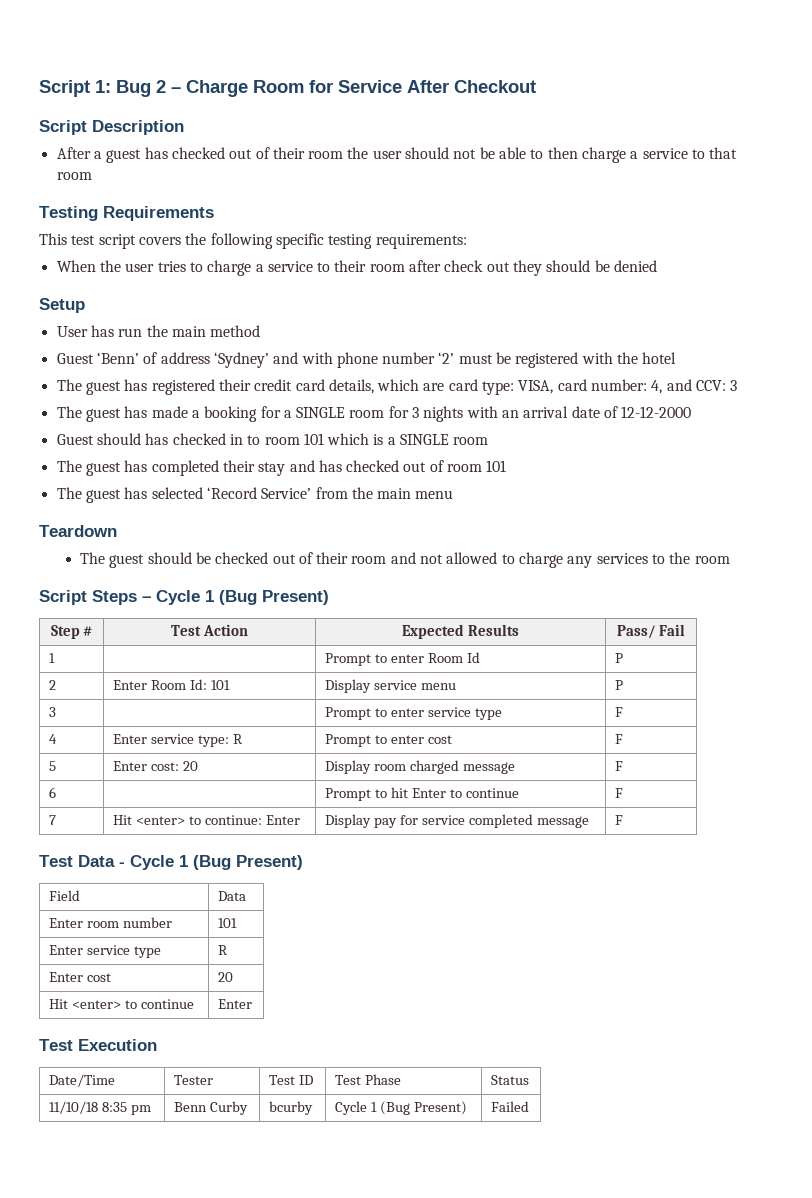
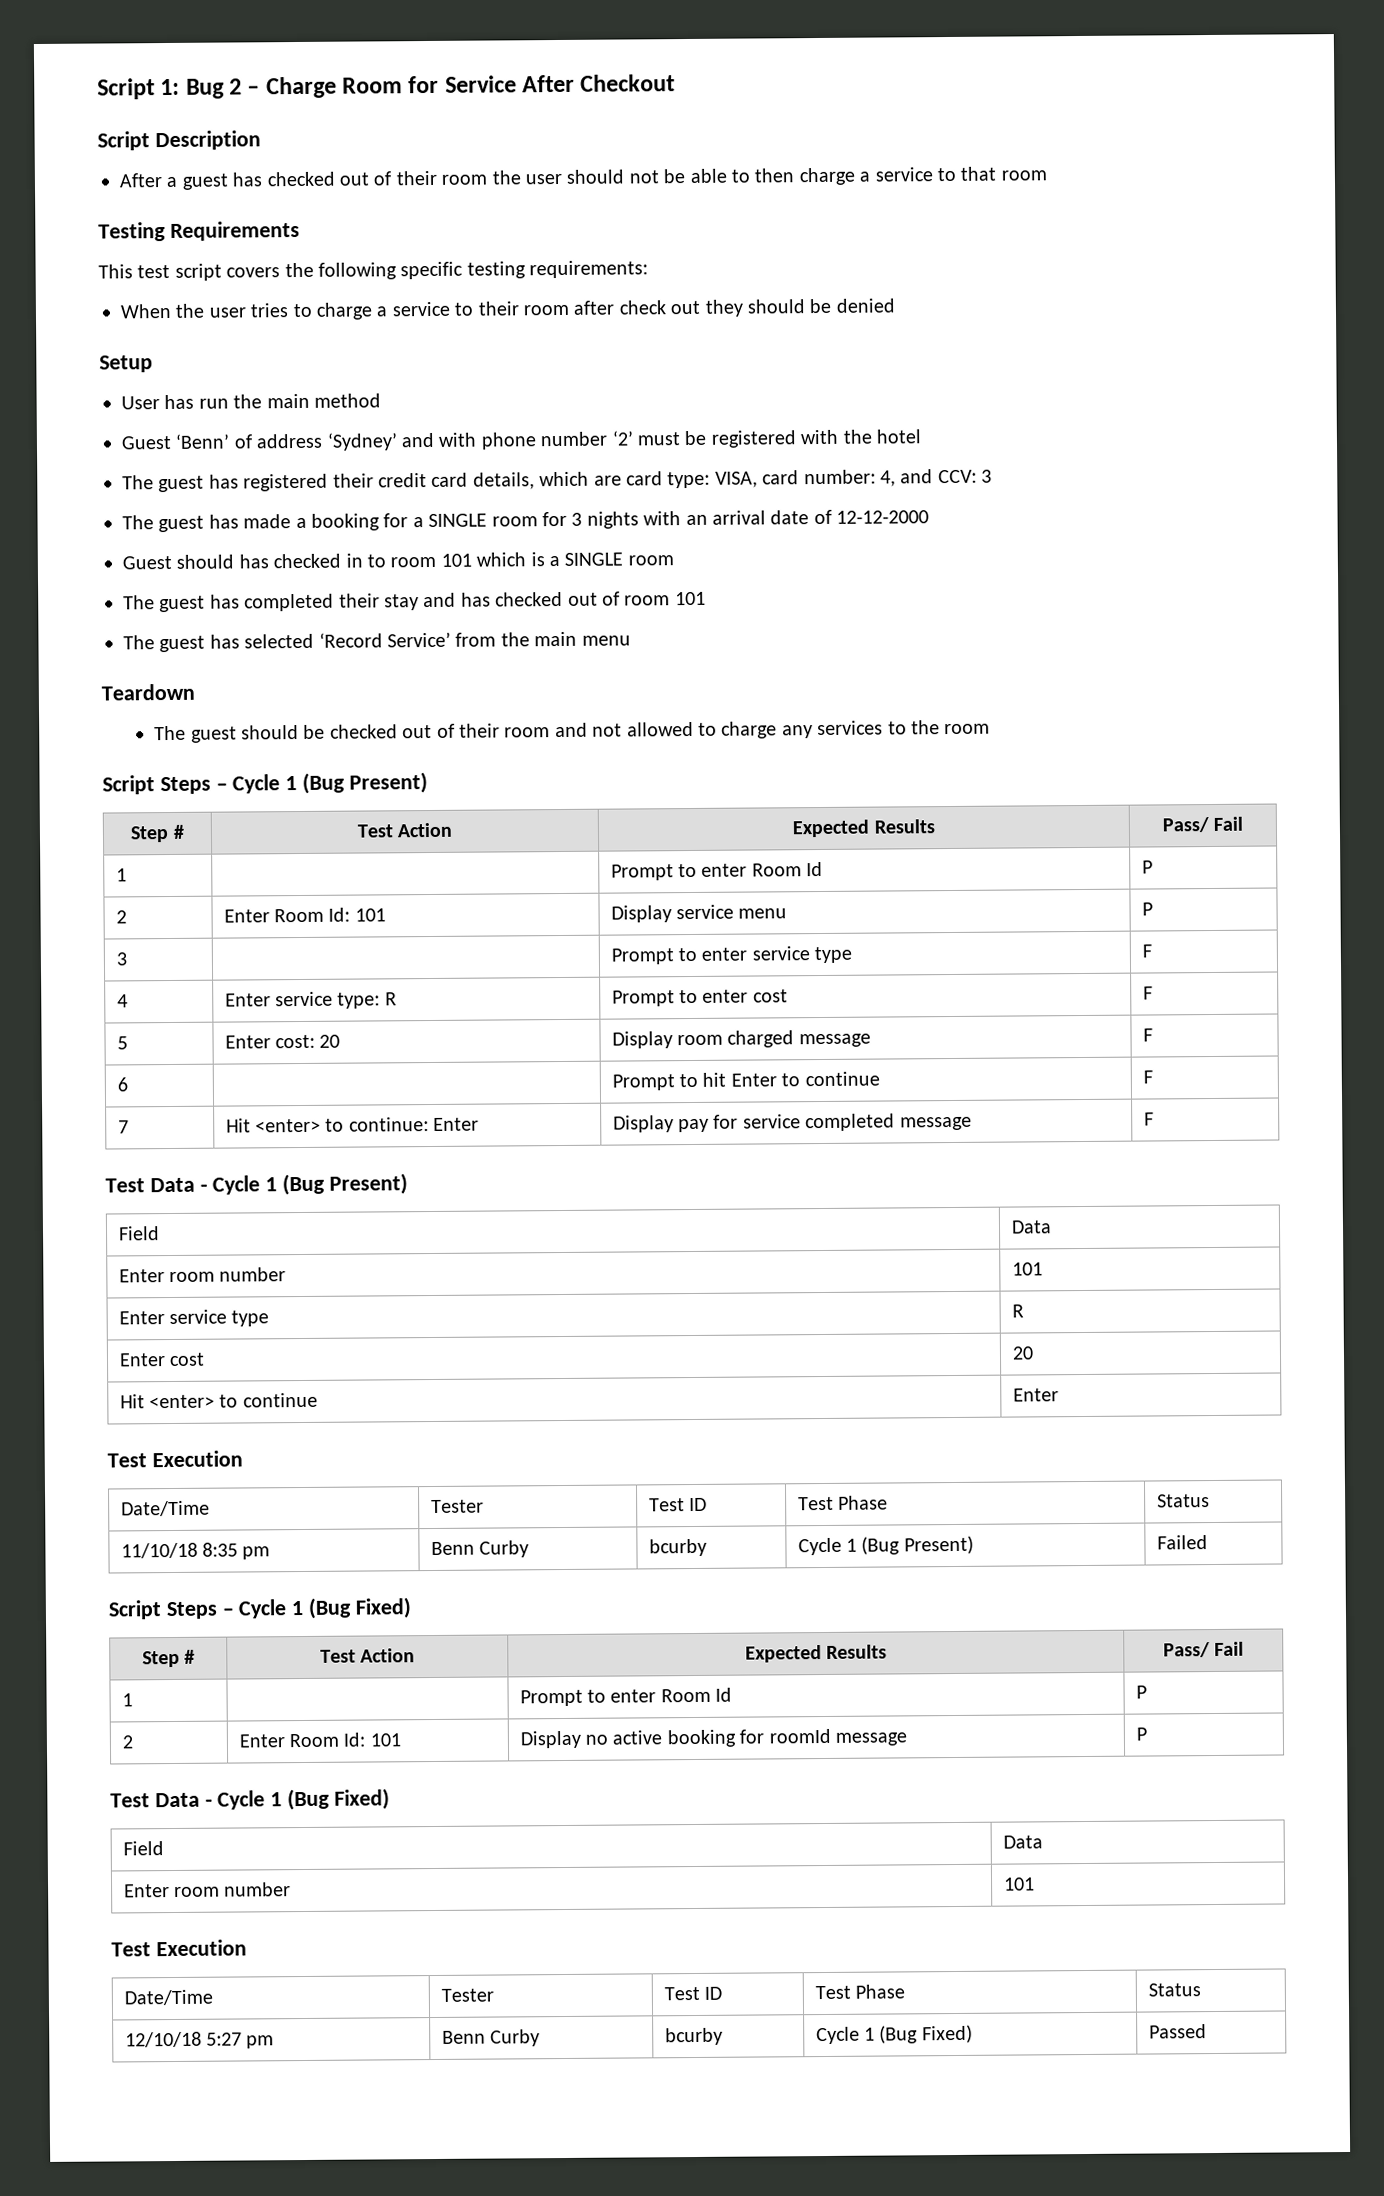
(529, 1106) none -> [108,1597,411,1620] [141,1649,196,1668] [319,1648,416,1663] [744,1644,888,1663] [1162,1641,1245,1658] [121,1693,133,1707] [519,1687,733,1707] [1135,1685,1147,1699] [121,1735,133,1749] [238,1732,401,1748] [519,1728,908,1749] [1135,1727,1147,1741] [110,1788,390,1811] [122,1841,164,1856] [1002,1835,1043,1849] [123,1882,292,1898] [1002,1877,1035,1891] [111,1939,247,1957] [123,1989,213,2006] [440,1988,494,2002] [663,1986,723,2001] [814,1984,906,2000] [1147,1983,1201,1997] [124,2031,275,2049] [441,2029,541,2047] [664,2027,723,2046] [815,2024,973,2045] [1148,2024,1207,2039] // Script Steps – Cycle 1 (Bug Fixed) // Step # | Test Action | Expected Results | Pass/ Fail // 1 | | Prompt to enter Room Id | P // 2 | Enter Room Id: 101 | Display no active booking for roomId message | P // Test Data - Cycle 1 (Bug Fixed) // Field | Data // Enter room number | 101 // Test Execution // Date/Time | Tester | Test ID | Test Phase | Status // 12/10/18 5:27 pm | Benn Curby | bcurby | Cycle 1 (Bug Fixed) | Passed

